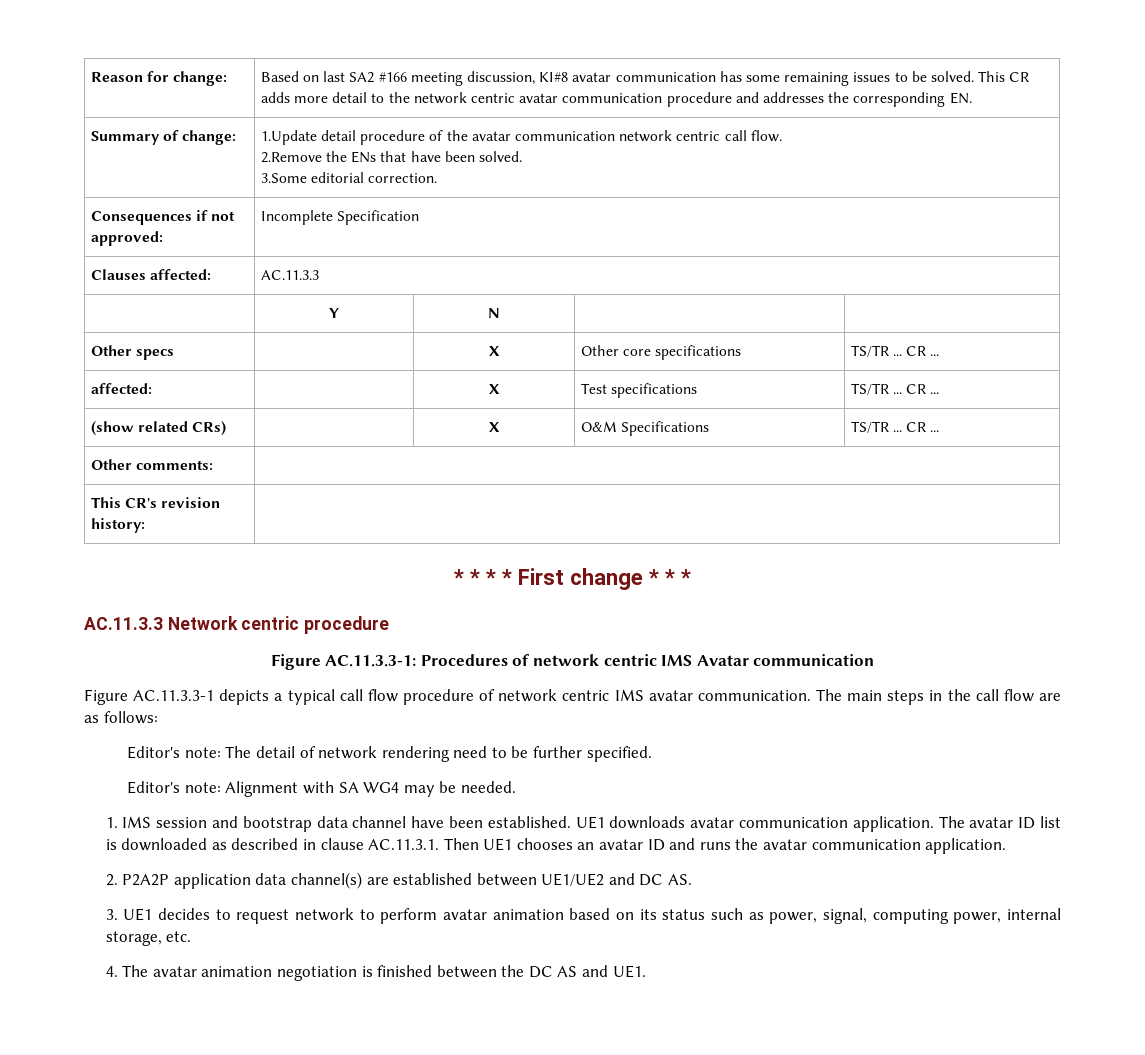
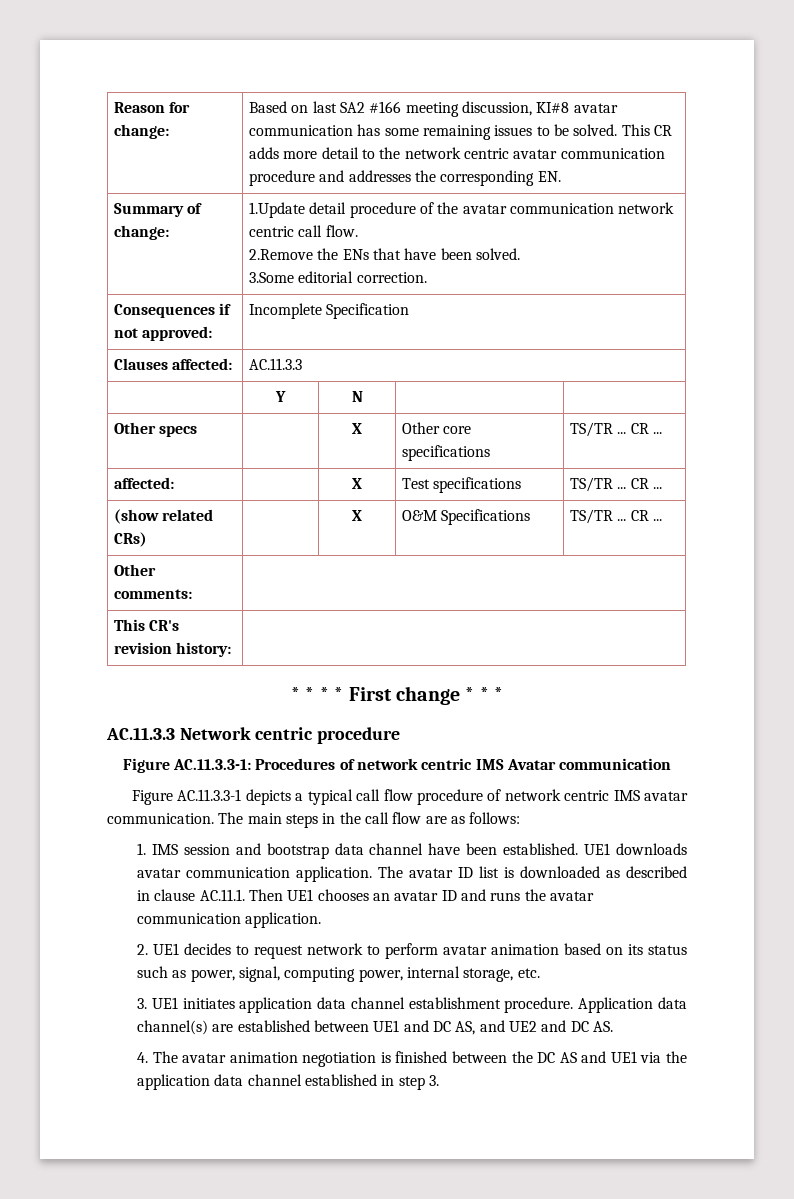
[127,746,652,762] [127,781,516,797] // Editor's note: The detail of network rendering need to be further specified. // Editor's note: Alignment with SA WG4 may be needed. -> (521, 818) none
[368,839,440,850] AC.11.3.1. -> [199,889,245,901] AC.11.1.
[122,872,693,889] [105,909,118,920] P2A2P application data channel(s) are established between UE1/UE2 and DC AS. // 3. -> (149, 949) none
(192, 936) none -> [137,997,687,1013] [137,1020,613,1035] // 3. UE1 initiates application data channel establishment procedure. Application data channel(s) are established between UE1 and DC AS, and UE2 and DC AS.
[612,965,646,978] UE1. -> [610,1051,687,1063] [137,1074,439,1090] UE1 via the application data channel established in step 3.

